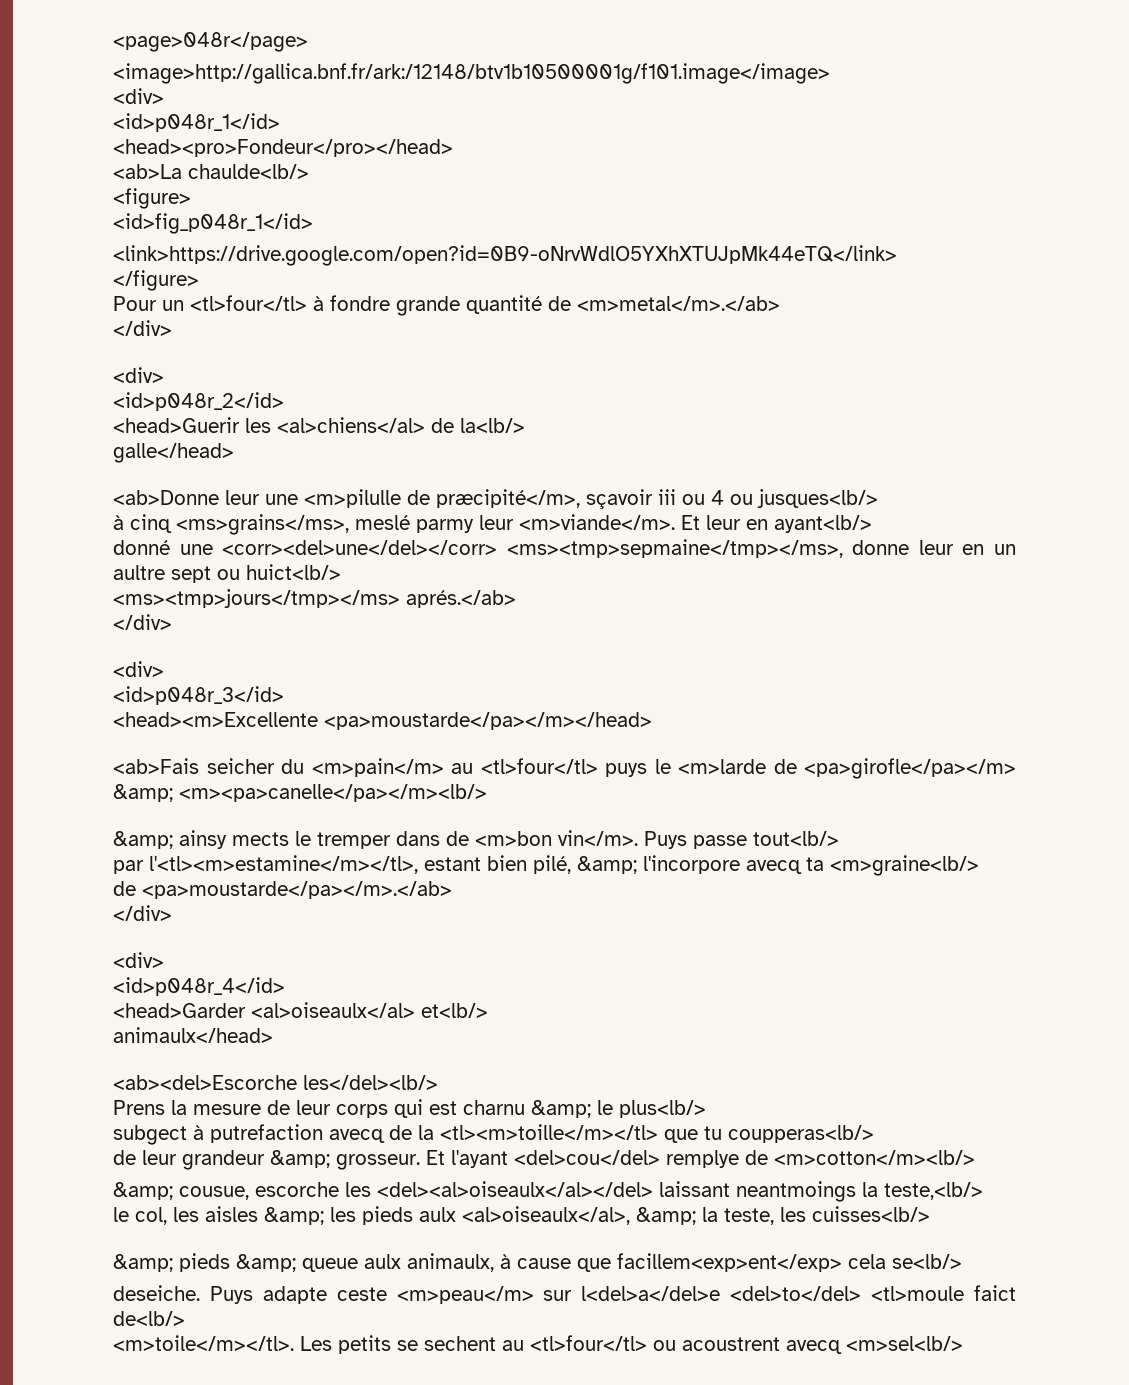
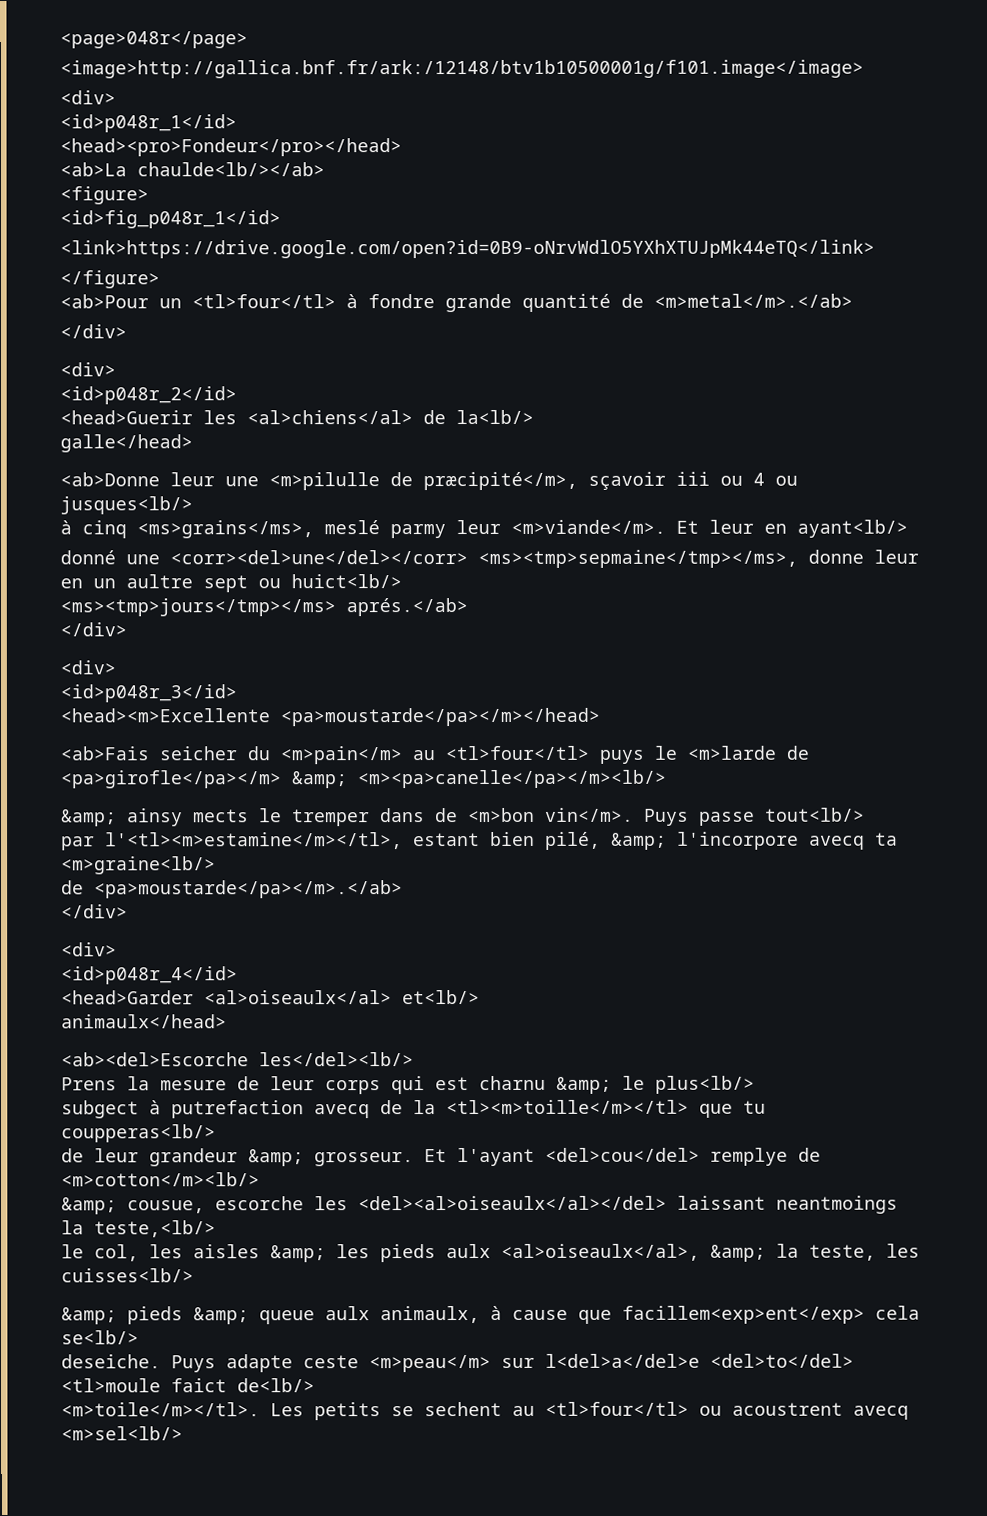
[188,164,309,179] chaulde<lb/> -> [137,162,325,177] chaulde<lb/></ab>
[113,296,157,311] Pour -> [60,294,149,309] <ab>Pour

